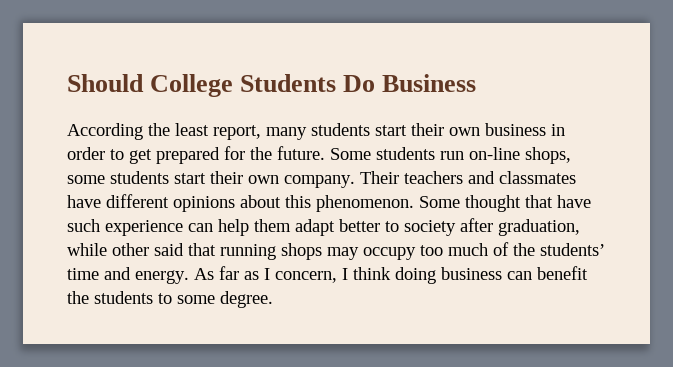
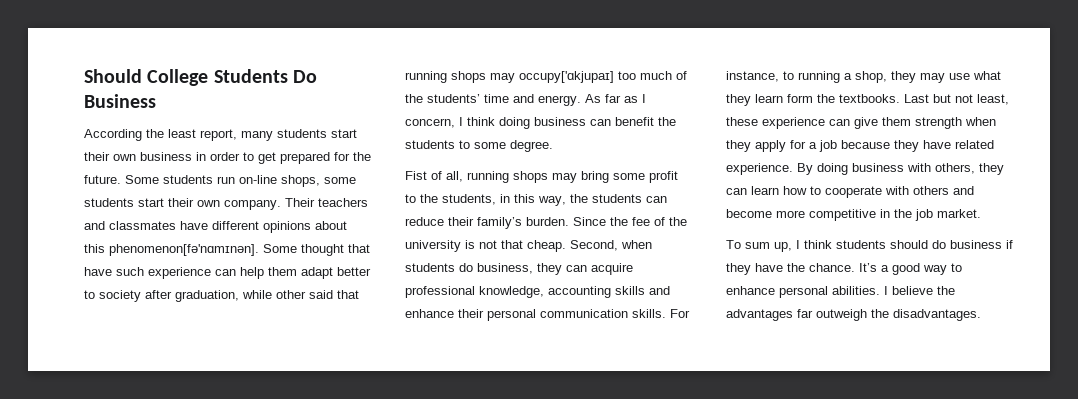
[316,195,414,212] phenomenon. -> [109,244,259,256] phenomenon[fə'nɑmɪnən].
[363,247,416,260] occupy -> [519,71,614,83] occupy['ɑkjupaɪ]
(273, 299) none -> [405,171,678,183] [405,194,667,206] [405,217,687,229] [405,240,652,252] [405,263,633,275] [405,286,670,298] [405,309,690,321] [726,71,1001,83] [726,94,1009,106] [726,117,996,129] [726,140,994,152] [726,163,1004,175] [726,186,974,198] [726,209,981,221] [726,240,1013,252] [726,263,962,275] [726,286,955,298] [726,309,981,321] // Fist of all, running shops may bring some profit to the students, in this way, the students can reduce their family’s burden. Since the fee of the university is not that cheap. Second, when students do business, they can acquire professional knowledge, accounting skills and enhance their personal communication skills. For instance, to running a shop, they may use what they learn form the textbooks. Last but not least, these experience can give them strength when they apply for a job because they have related experience. By doing business with others, they can learn how to cooperate with others and become more competitive in the job market. // To sum up, I think students should do business if they have the chance. It’s a good way to enhance personal abilities. I believe the advantages far outweigh the disadvantages.

